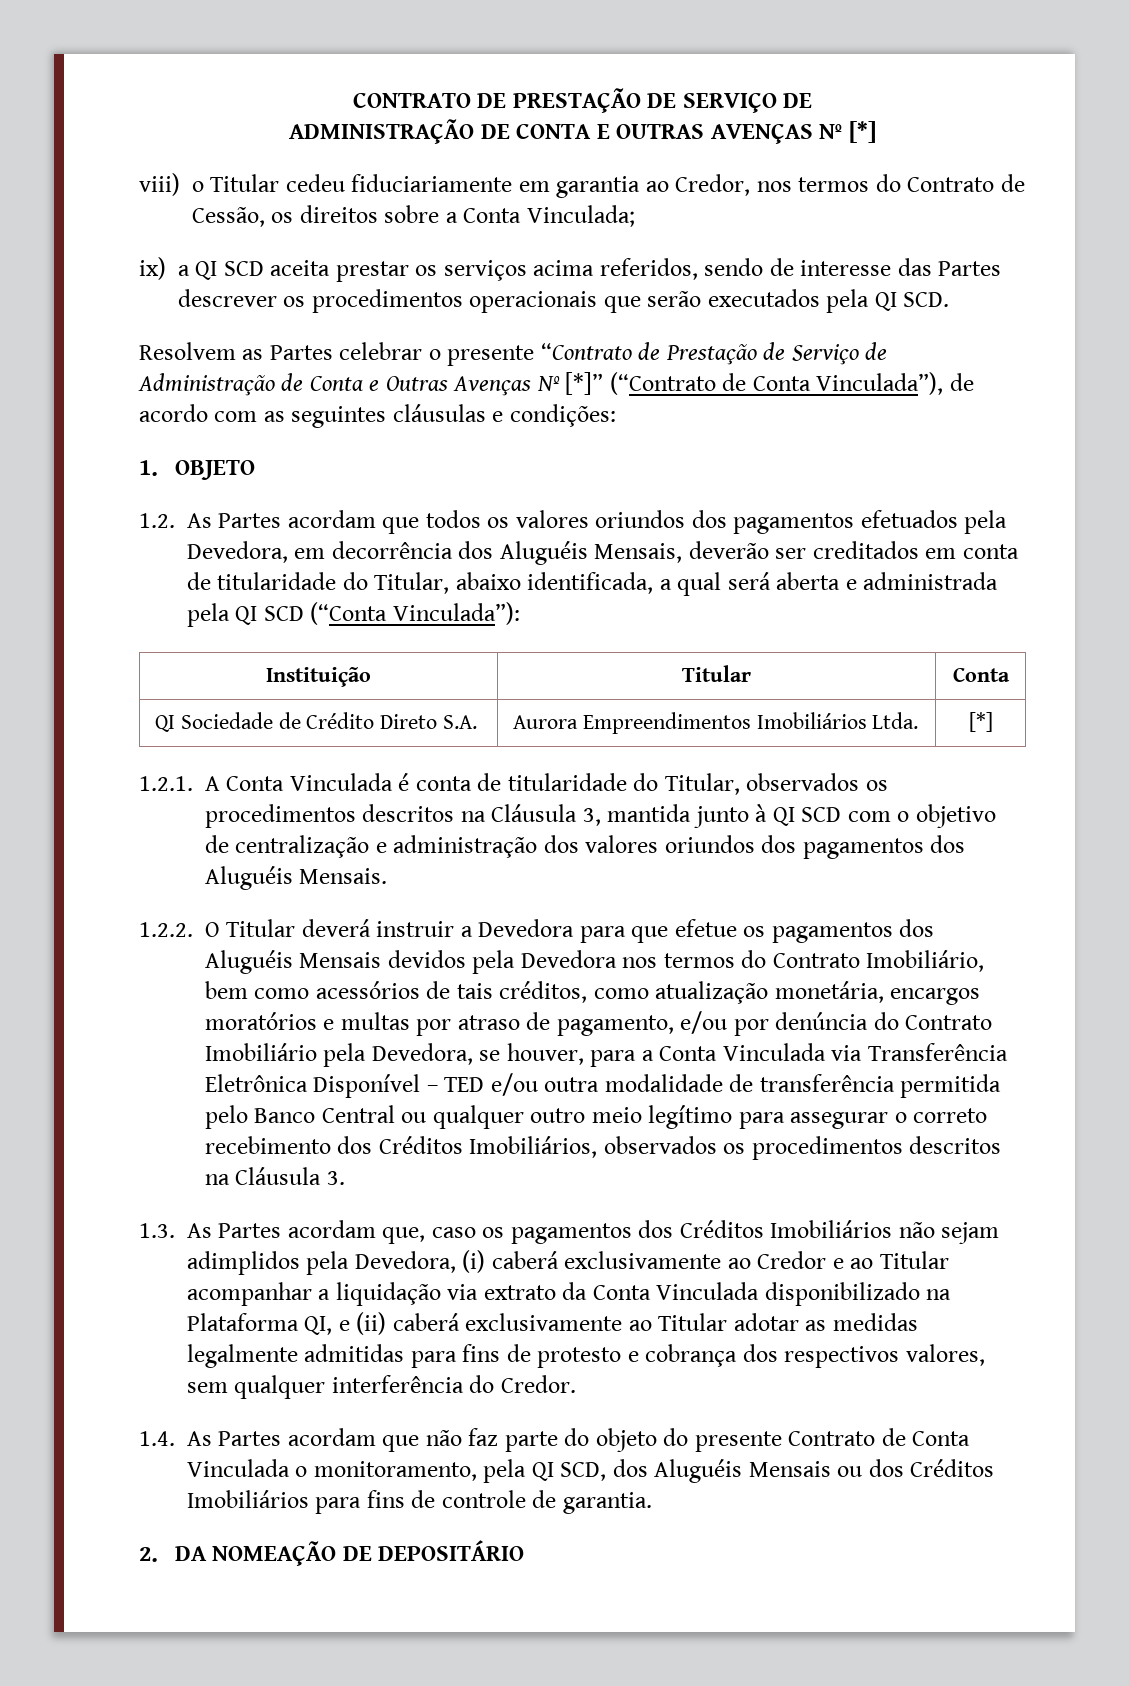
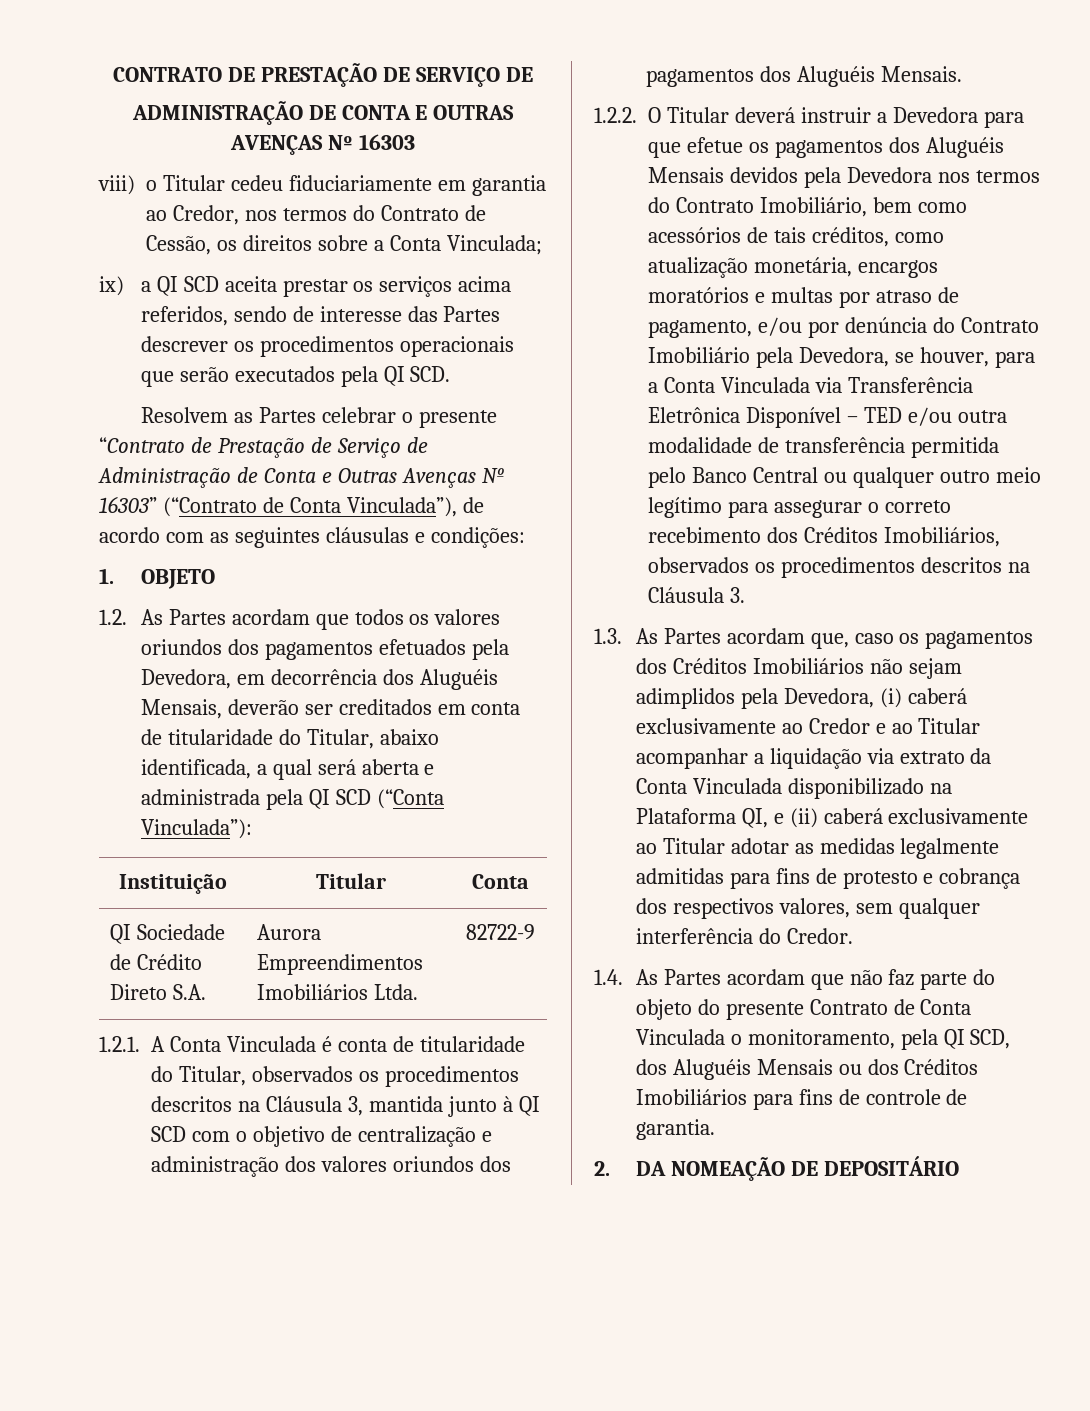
[848,121,876,143] [*] -> [358,134,415,150] 16303
[565,372,604,395] [*]” -> [99,496,157,513] 16303”
[968,712,993,732] [*] -> [466,924,535,940] 82722-9

